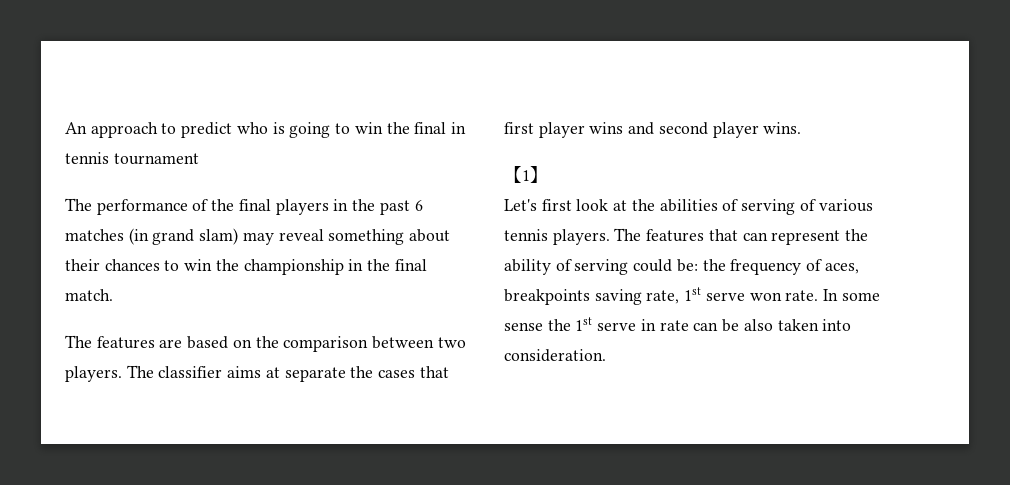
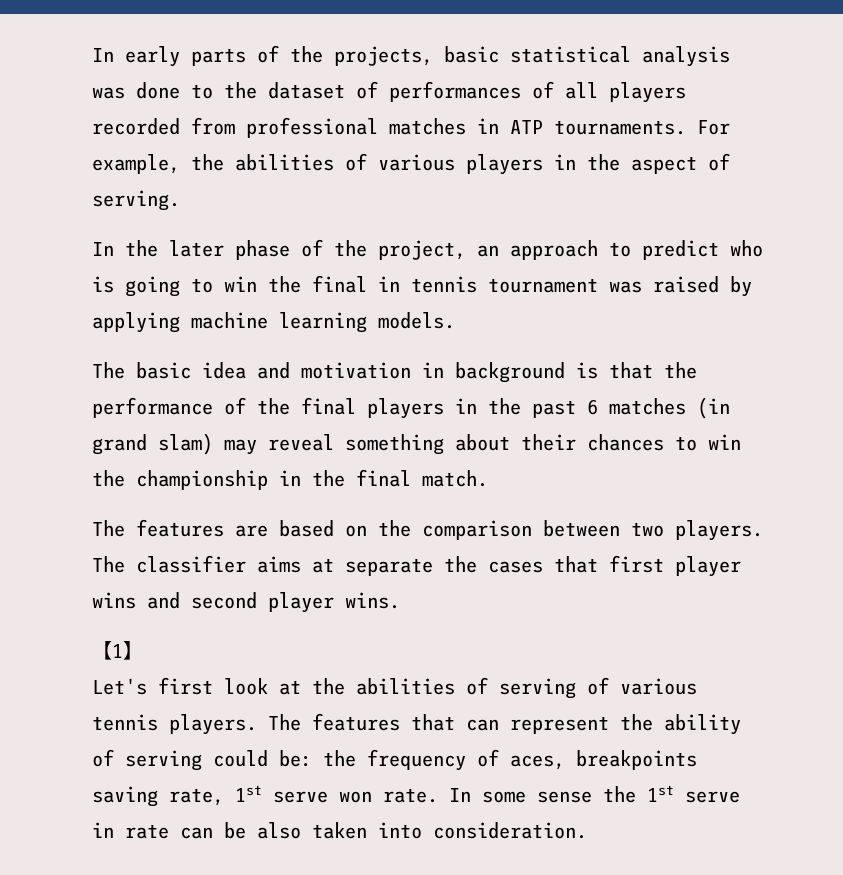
[65,122,87,134] An -> [92,45,730,67] [92,81,686,103] [92,117,730,138] [92,153,730,175] [92,190,180,211] [92,239,499,260] In early parts of the projects, basic statistical analysis was done to the dataset of performances of all players recorded from professional matches in ATP tournaments. For example, the abilities of various players in the aspect of serving. // In the later phase of the project, an
[65,198,92,211] // The -> [609,276,752,297] [92,312,455,333] [92,362,697,383] was raised by applying machine learning models. // The basic idea and motivation in background is that the

